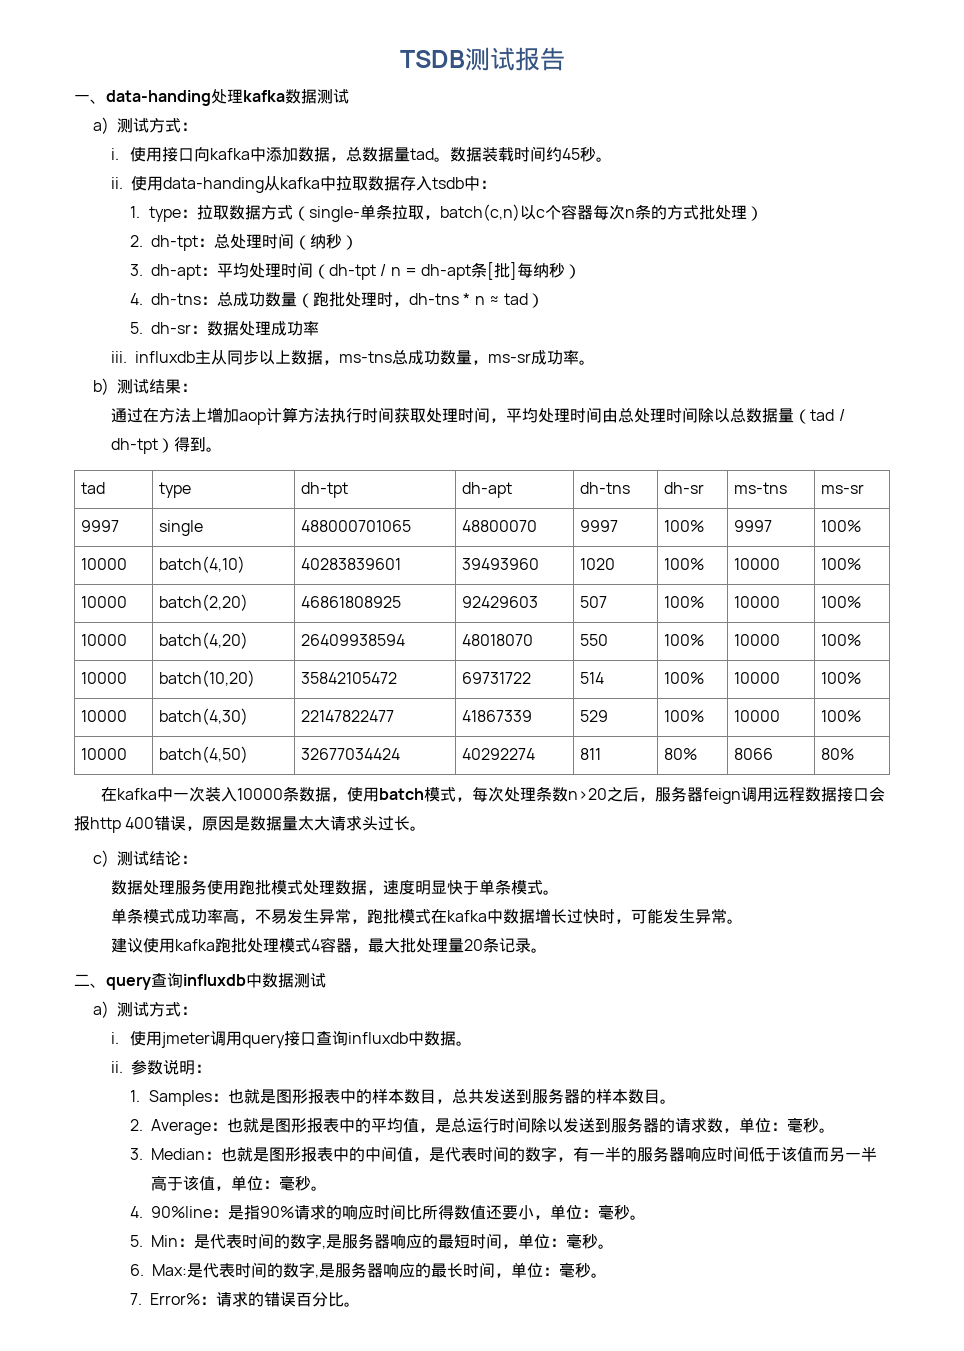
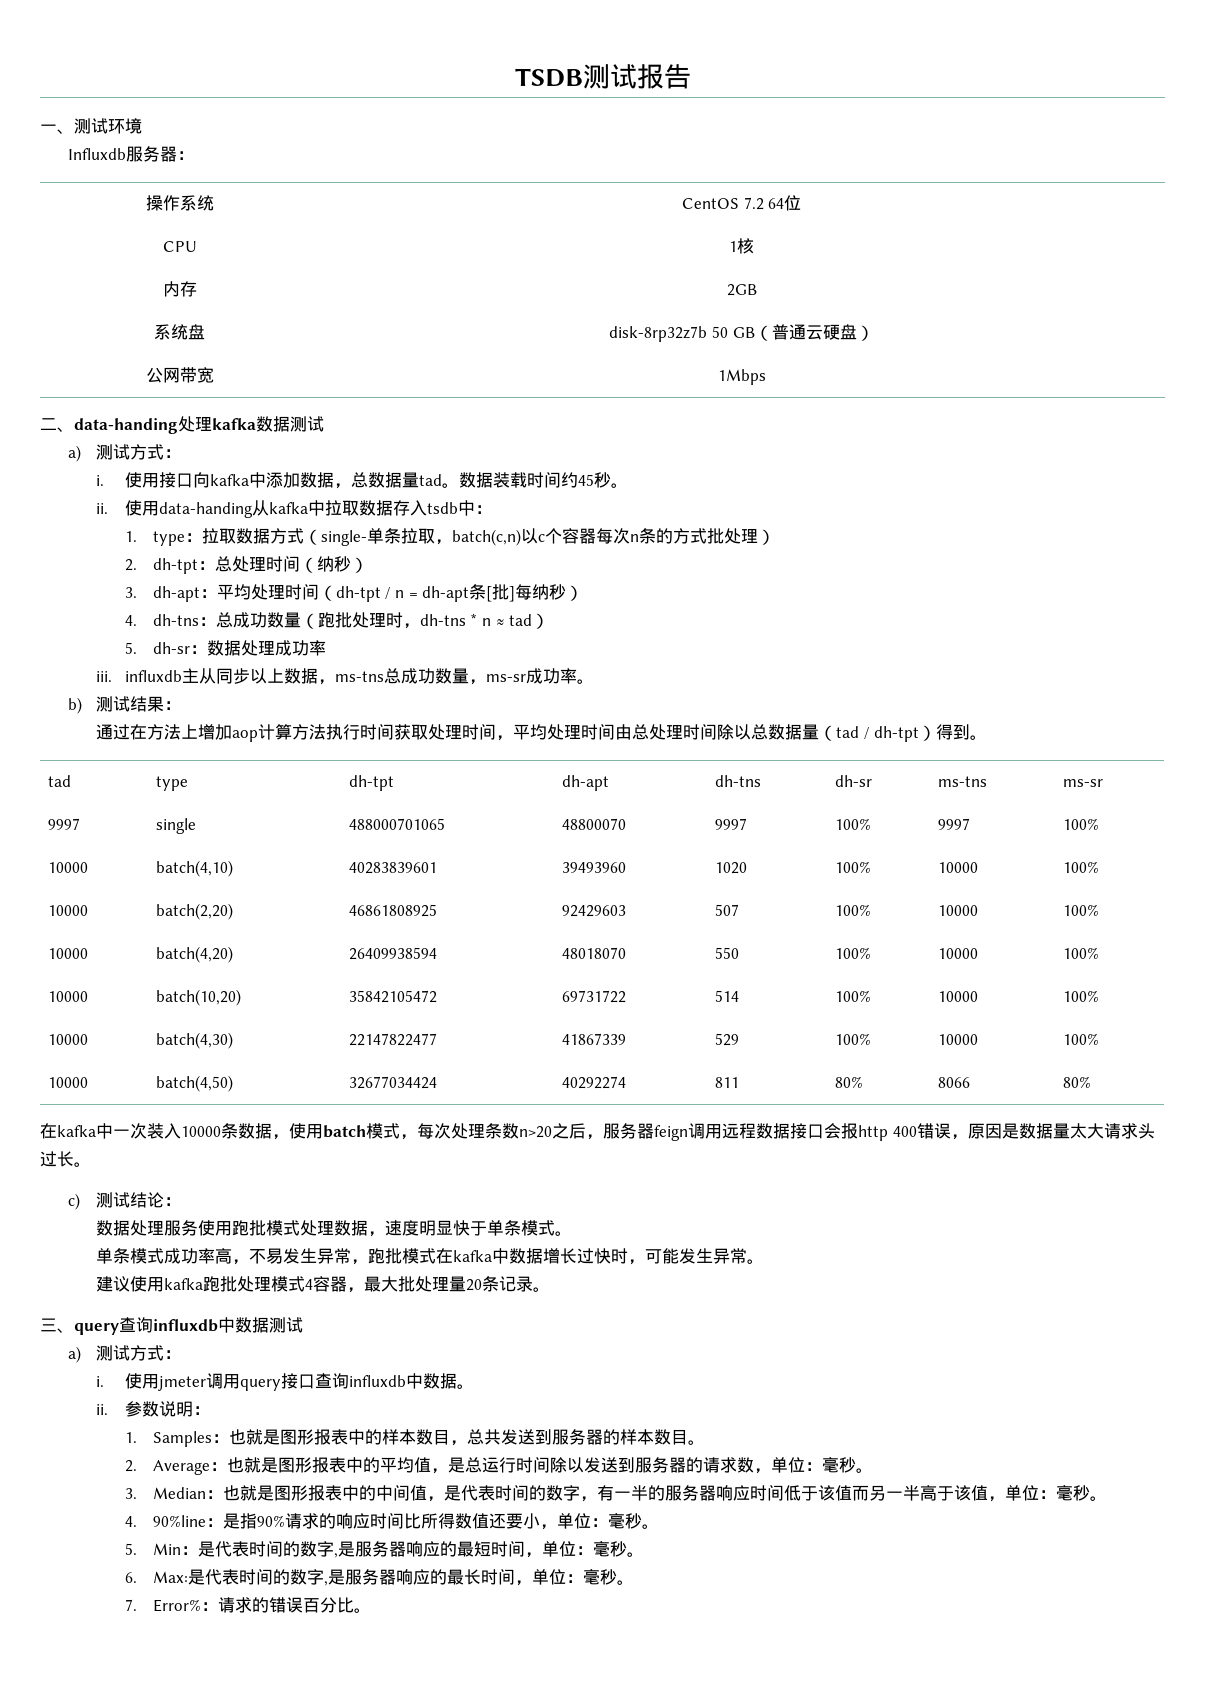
(106, 101) none -> [74,118,142,134] [68,146,195,162] [145,195,214,211] [681,195,802,211] [162,241,197,252] [729,238,754,254] [162,281,197,297] [726,284,757,296] [154,324,205,340] [609,324,874,342] [145,367,214,383] [717,369,766,385] [40,418,74,432] 测试环境 // Influxdb服务器： // 操作系统 | CentOS 7.2 64位 // CPU | 1核 // 内存 | 2GB // 系统盘 | disk-8rp32z7b 50 GB（普通云硬盘） // 公网带宽 | 1Mbps // 二、
[74,974,90,986] 二 -> [40,1318,57,1332] 三

